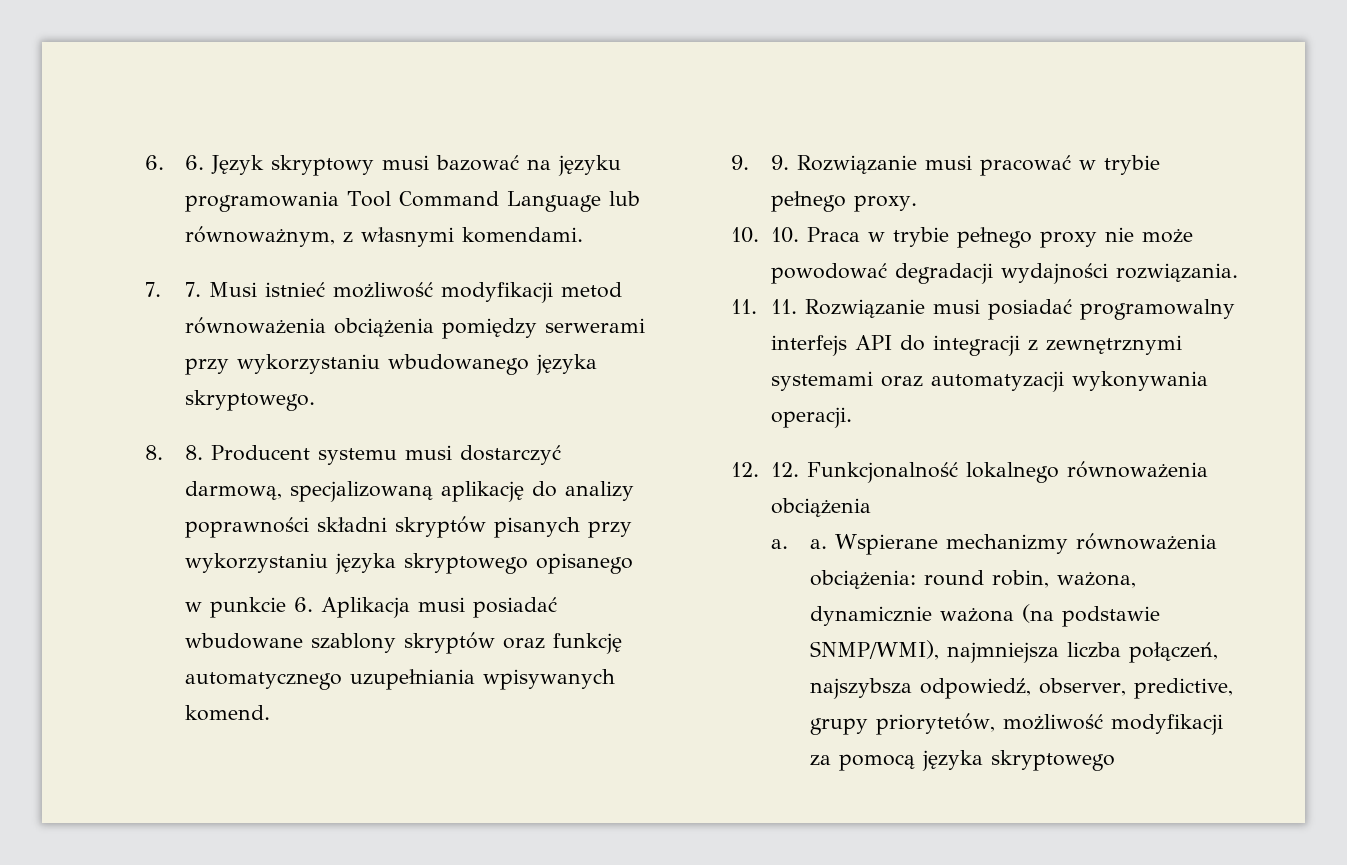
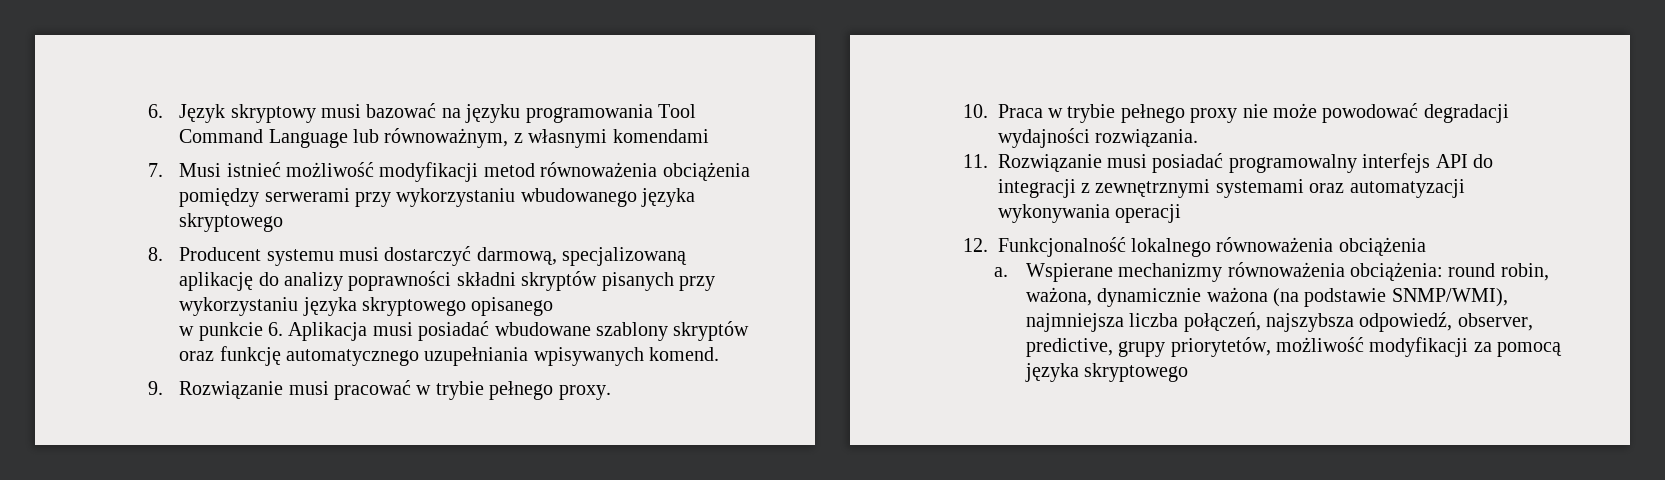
[145,155,204,170] 6. 6. -> [147,104,163,118] 6.
[461,227,583,243] [145,282,201,297] komendami. // 7. 7. -> [612,129,709,143] [147,163,163,177] komendami // 7.
[184,390,315,411] [145,445,203,460] skryptowego. // 8. 8. -> [179,213,284,232] [147,247,163,261] skryptowego // 8.
[770,155,789,170] 9. -> (163, 388) none
[770,227,799,243] 10. -> (988, 111) none
[770,299,797,314] 11. -> (988, 161) none
[770,407,852,428] [731,462,799,477] operacji. // 12. 12. -> [1114,204,1181,223] [962,238,988,252] operacji // 12.
[809,539,827,549] a. -> (1009, 272) none

